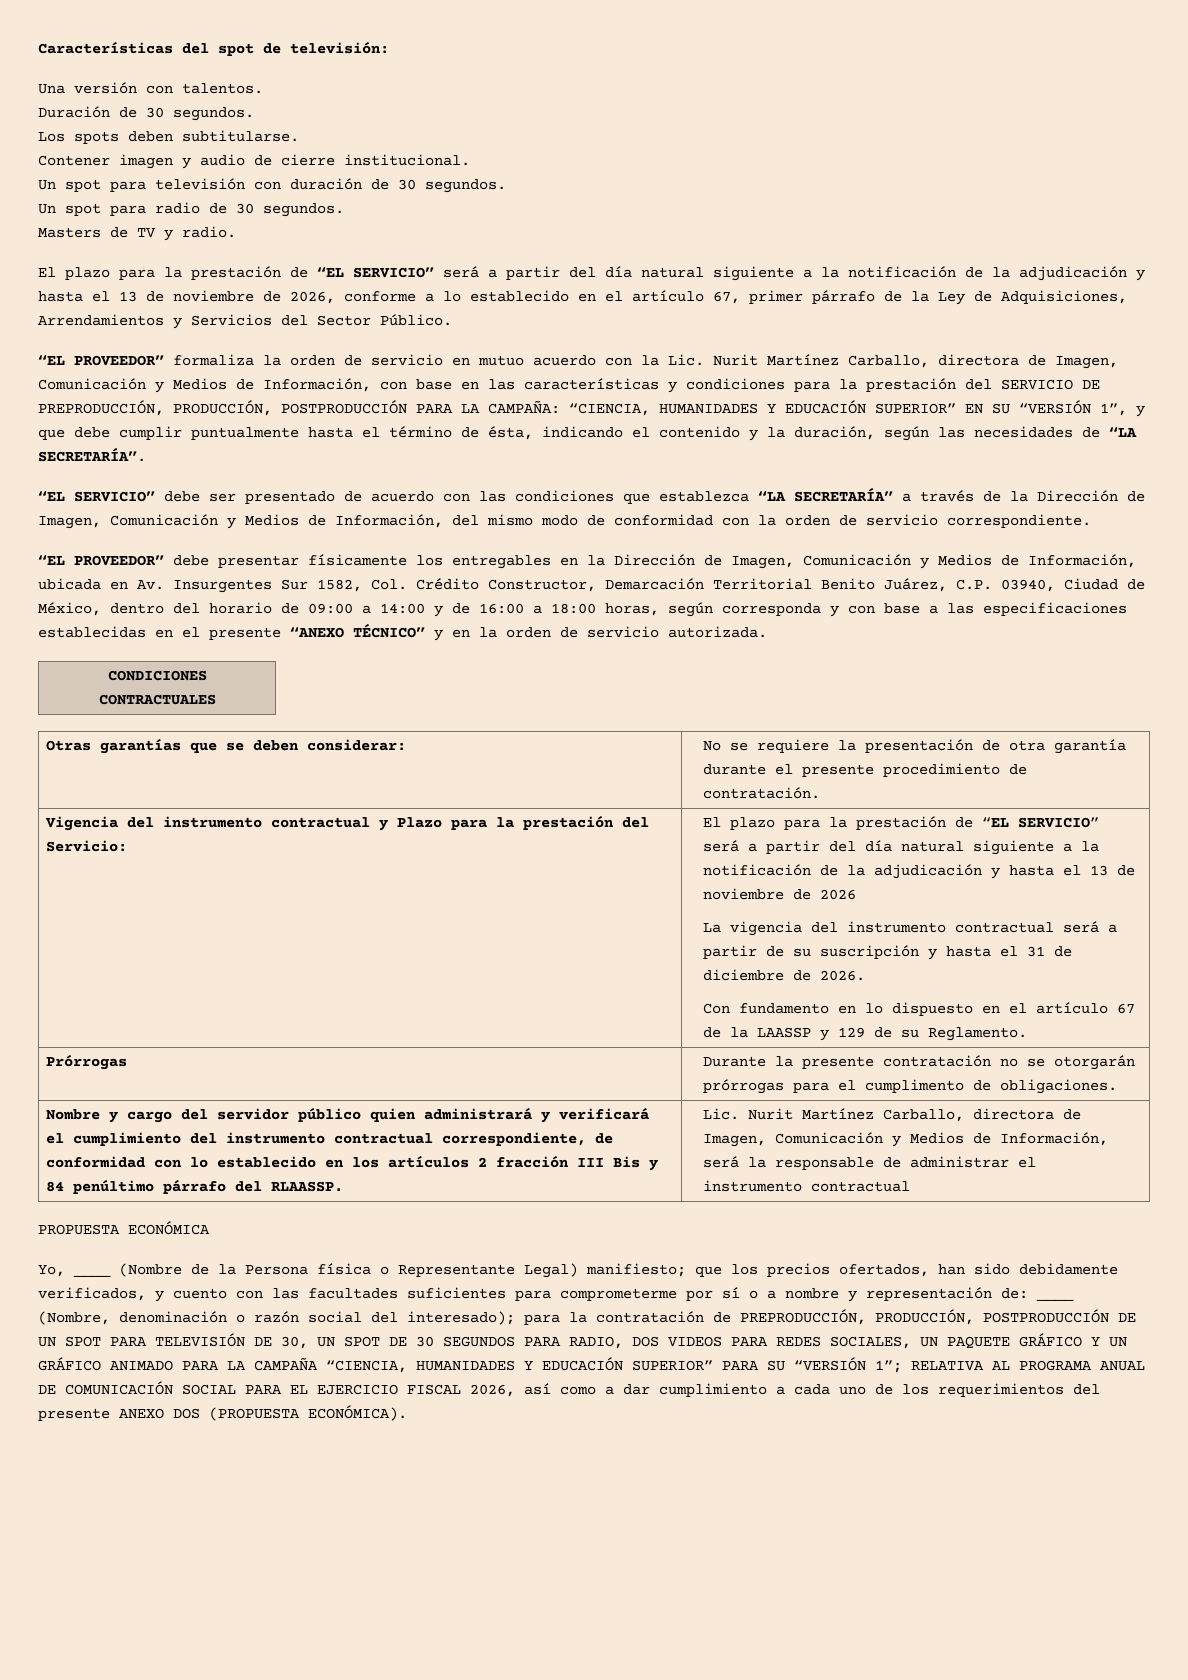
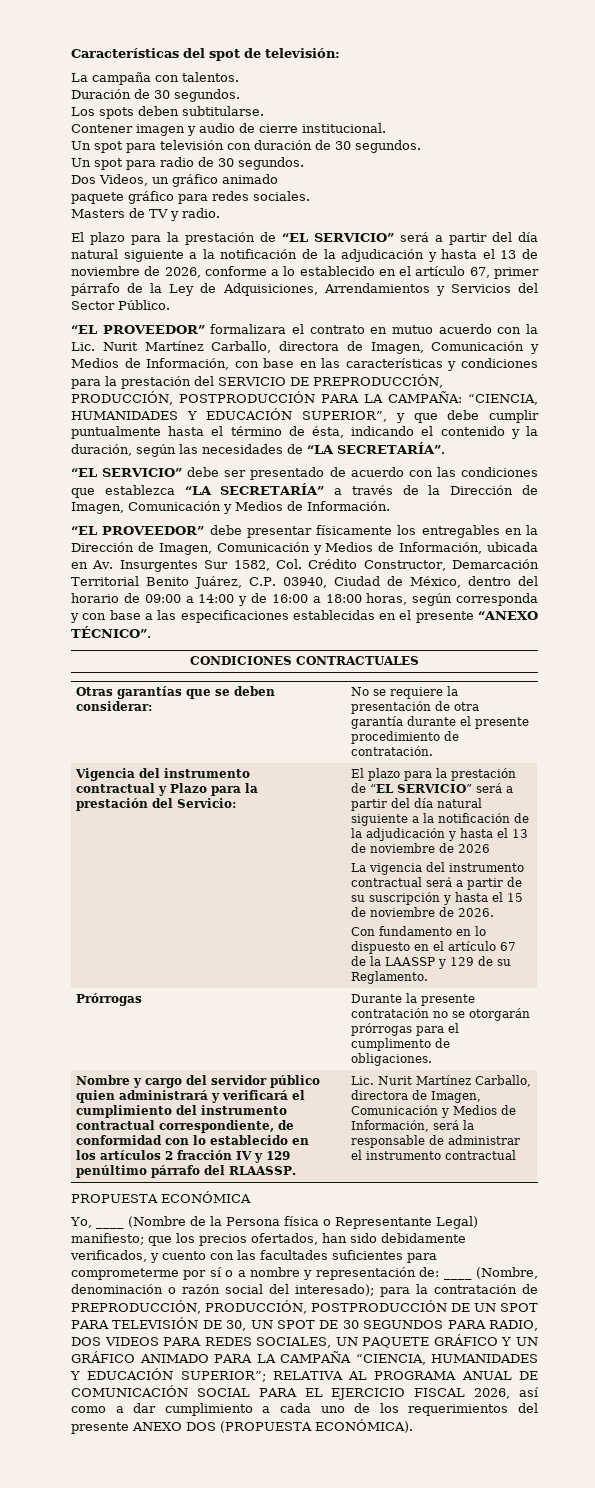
[38,82,137,94] Una versión -> [71,72,151,85] La campaña
(344, 210) none -> [71,174,278,187] [71,191,310,204] // Dos Videos, un gráfico animado // paquete gráfico para redes sociales.
[173,354,443,366] formaliza la orden de servicio -> [210,324,365,334] formalizara el contrato
[875,400,1127,416] SUPERIOR” EN SU “VERSIÓN 1”, -> [302,411,388,422] SUPERIOR”,
[335,514,1091,528] Información, del mismo modo de conformidad con la orden de servicio correspondiente. -> [307,501,390,511] Información.
[353,623,767,641] TÉCNICO” y en la orden de servicio autorizada. -> [71,626,151,638] TÉCNICO”.
[1027,946,1073,957] [703,969,785,981] 31 de diciembre -> [507,893,524,902] [351,907,436,917] 15 de noviembre
[576,1156,658,1171] [45,1181,64,1192] III Bis y 84 -> [236,1151,291,1163] IV y 129
[632,1357,902,1373] SUPERIOR” PARA SU “VERSIÓN 1”; -> [180,1371,266,1382] SUPERIOR”;

